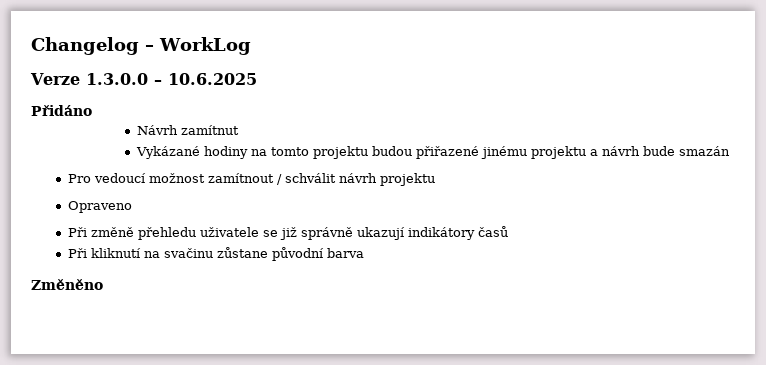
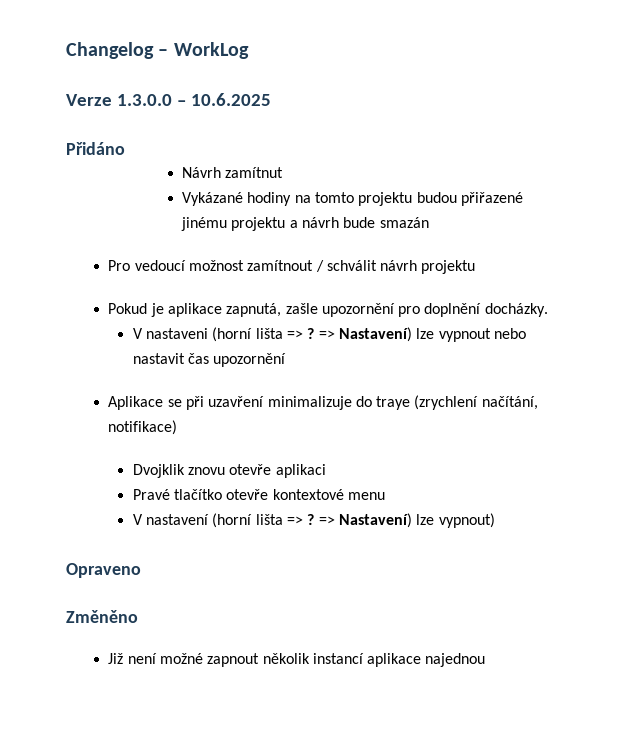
[67,201,132,213] [67,226,508,240] [67,247,364,261] [31,279,103,290] Opraveno // Při změně přehledu uživatele se již správně ukazují indikátory časů // Při kliknutí na svačinu zůstane původní barva // Změněno -> [108,303,548,317] [132,327,527,342] [132,353,287,367] [108,395,538,410] [108,420,178,435] [132,464,326,478] [132,489,386,500] [132,513,495,528] [66,563,141,578] [66,610,138,623] [108,653,486,667] Pokud je aplikace zapnutá, zašle upozornění pro doplnění docházky. // V nastaveni (horní lišta => ? => Nastavení) lze vypnout nebo nastavit čas upozornění // Aplikace se při uzavření minimalizuje do traye (zrychlení načítání, notifikace) // Dvojklik znovu otevře aplikaci // Pravé tlačítko otevře kontextové menu // V nastavení (horní lišta => ? => Nastavení) lze vypnout) // Opraveno // Změněno // Již není možné zapnout několik instancí aplikace najednou

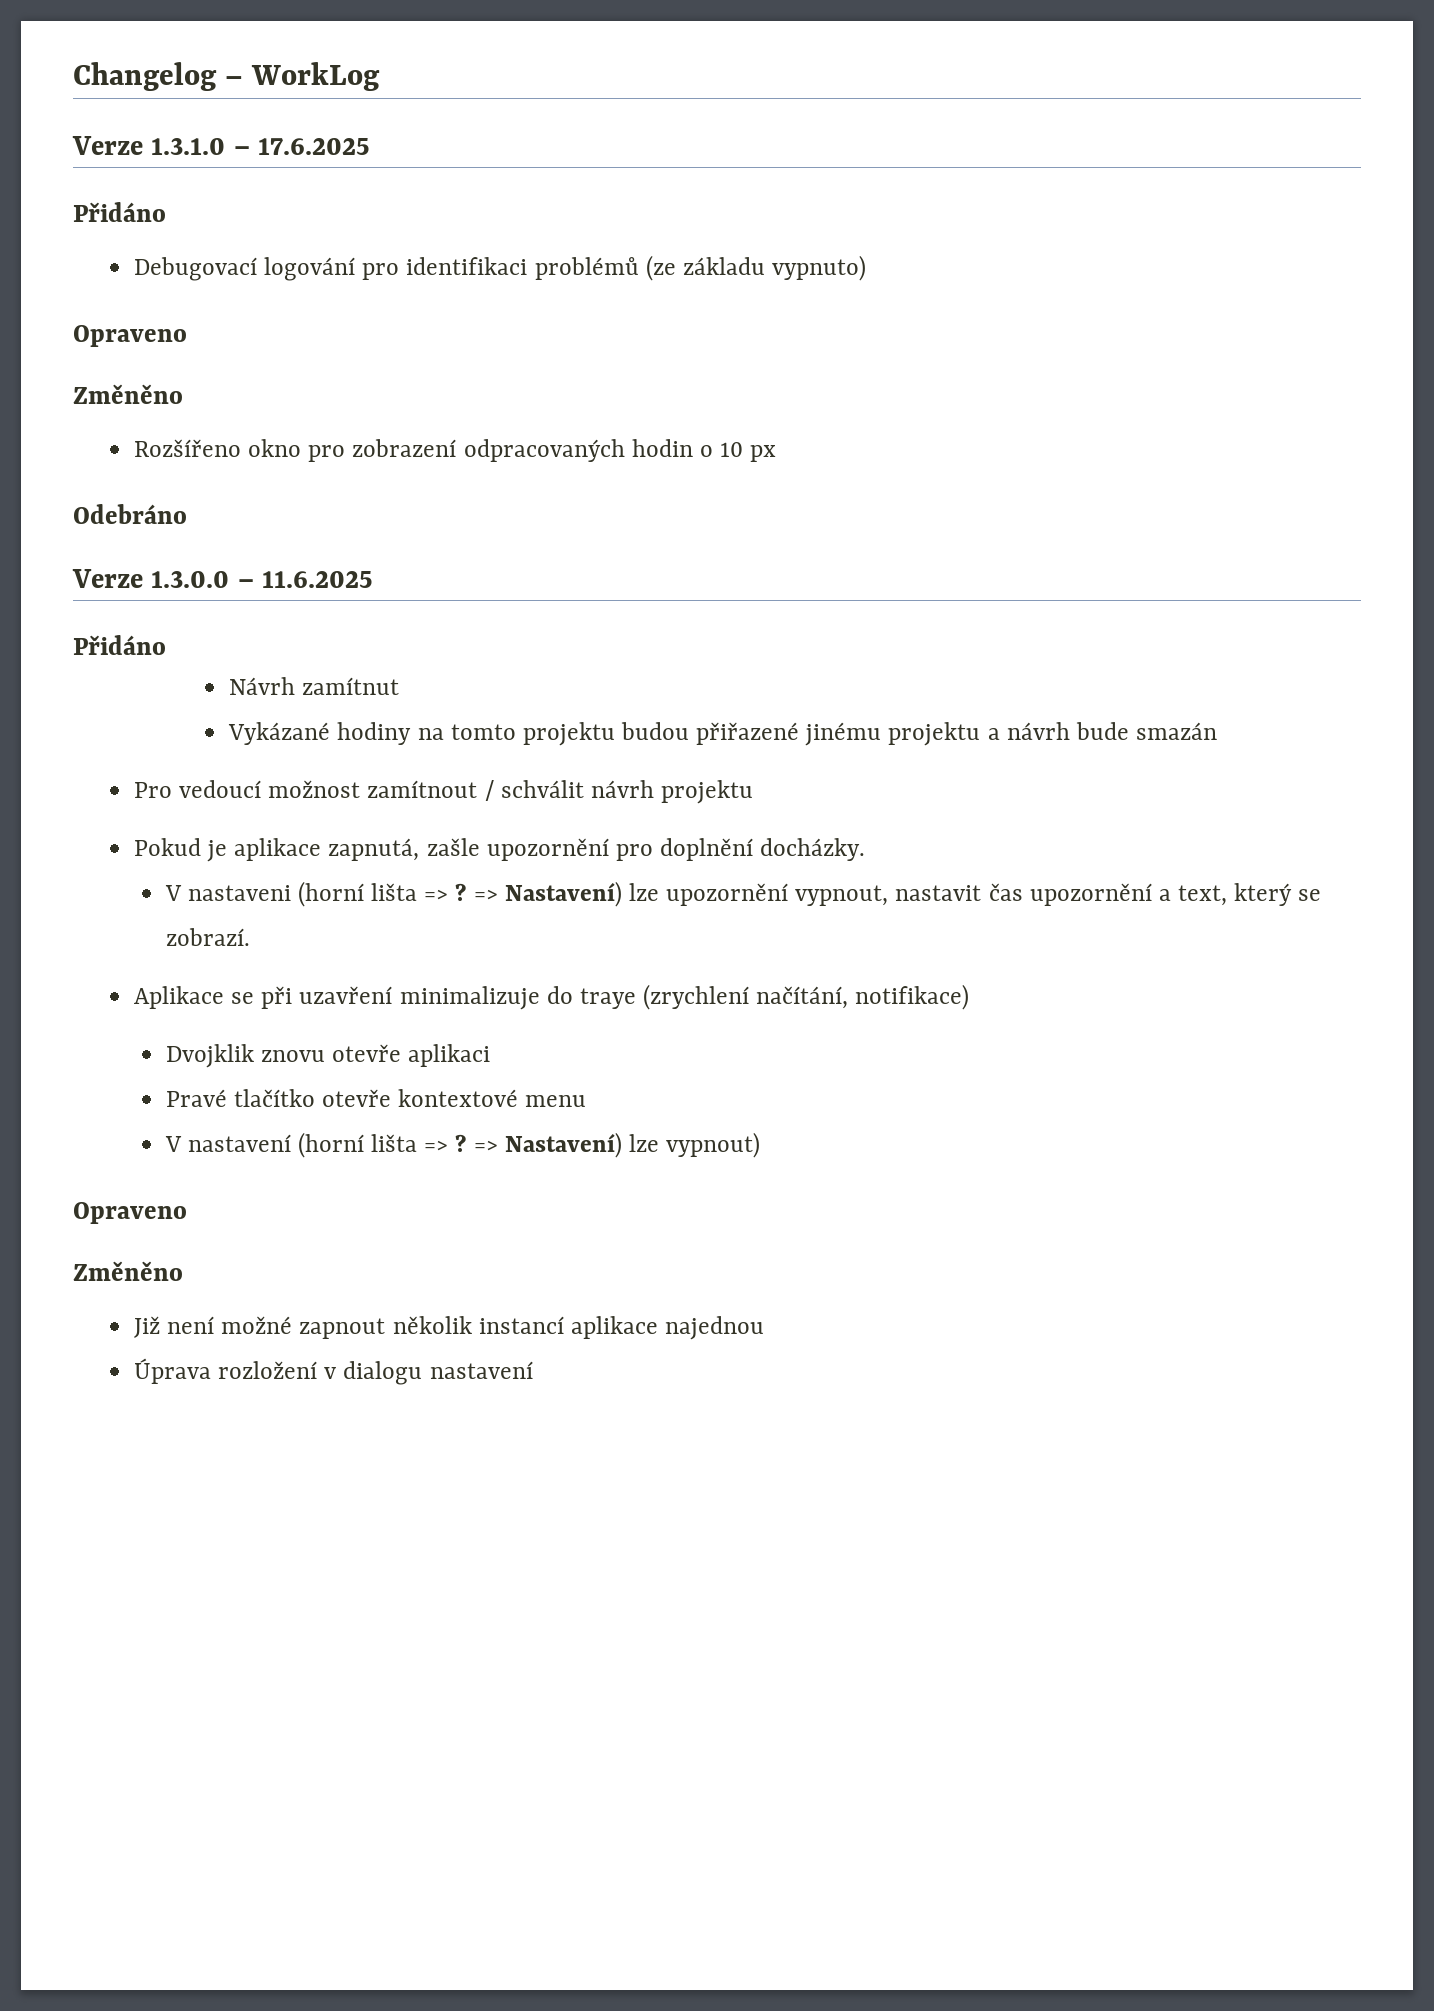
(249, 50) none -> [72,136,370,155] [73,202,166,222] [133,255,866,281] [73,325,187,347] [73,384,183,404] [133,439,777,462] [73,504,187,524] // Verze 1.3.1.0 – 17.6.2025 // Přidáno // Debugovací logování pro identifikaci problémů (ze základu vypnuto) // Opraveno // Změněno // Rozšířeno okno pro zobrazení odpracovaných hodin o 10 px // Odebráno
[190,93,271,106] 10.6.2025 -> [262,571,373,588] 11.6.2025
[438,328,527,342] vypnout nebo -> [666,883,889,906] upozornění vypnout,
(287, 360) none -> [1158,883,1322,906] [165,928,250,946] a text, který se zobrazí.
(486, 660) none -> [133,1358,533,1385] // Úprava rozložení v dialogu nastavení

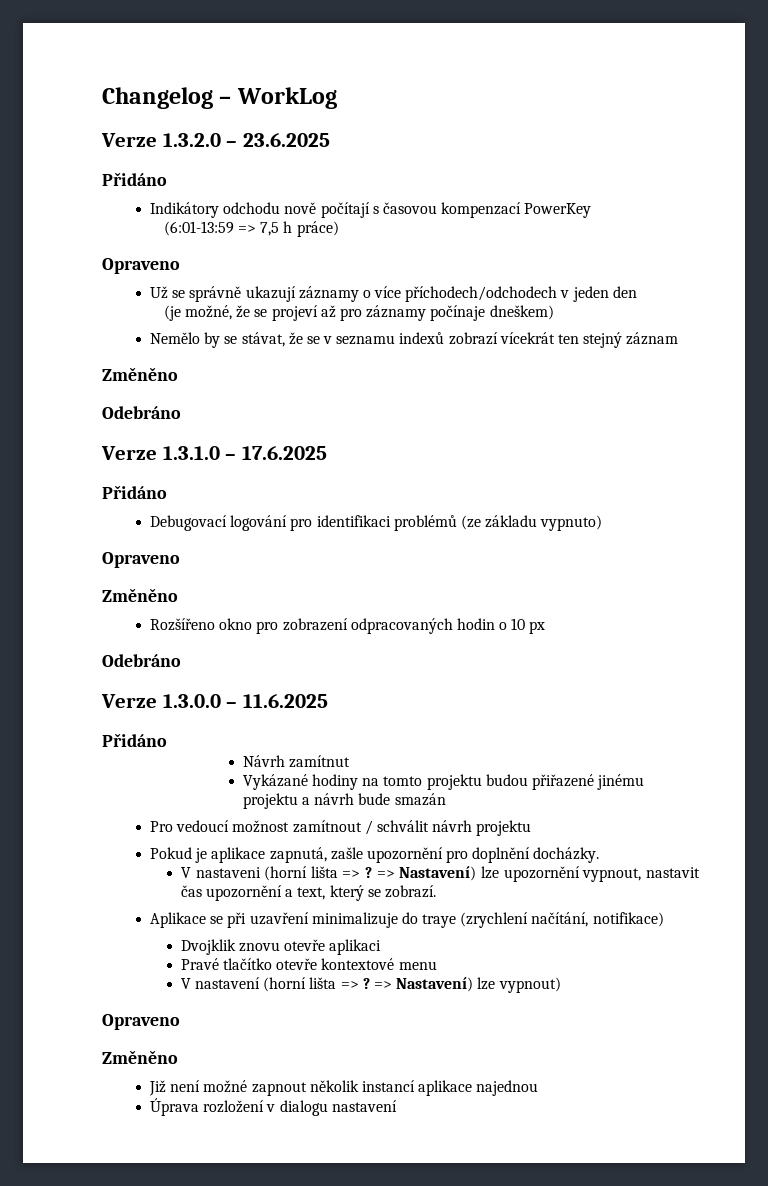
(381, 76) none -> [101,133,331,147] [102,172,167,186] [149,202,592,218] [163,221,339,237] [102,258,180,274] [149,286,637,302] [163,305,554,321] [149,332,679,348] [102,367,178,381] [102,406,181,419] // Verze 1.3.2.0 – 23.6.2025 // Přidáno // Indikátory odchodu nově počítají s časovou kompenzací PowerKey // (6:01-13:59 => 7,5 h práce) // Opraveno // Už se správně ukazují záznamy o více příchodech/odchodech v jeden den // (je možné, že se projeví až pro záznamy počínaje dneškem) // Nemělo by se stávat, že se v seznamu indexů zobrazí vícekrát ten stejný záznam // Změněno // Odebráno

